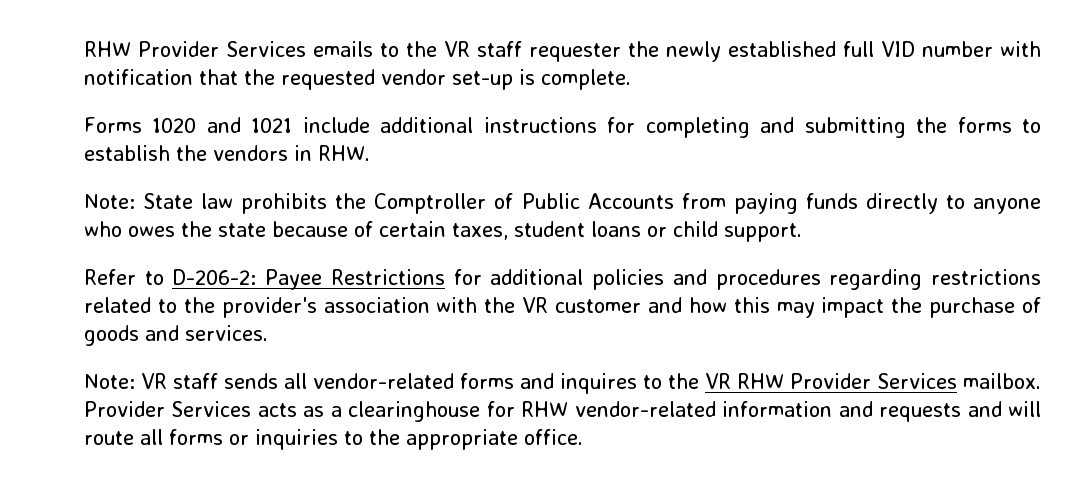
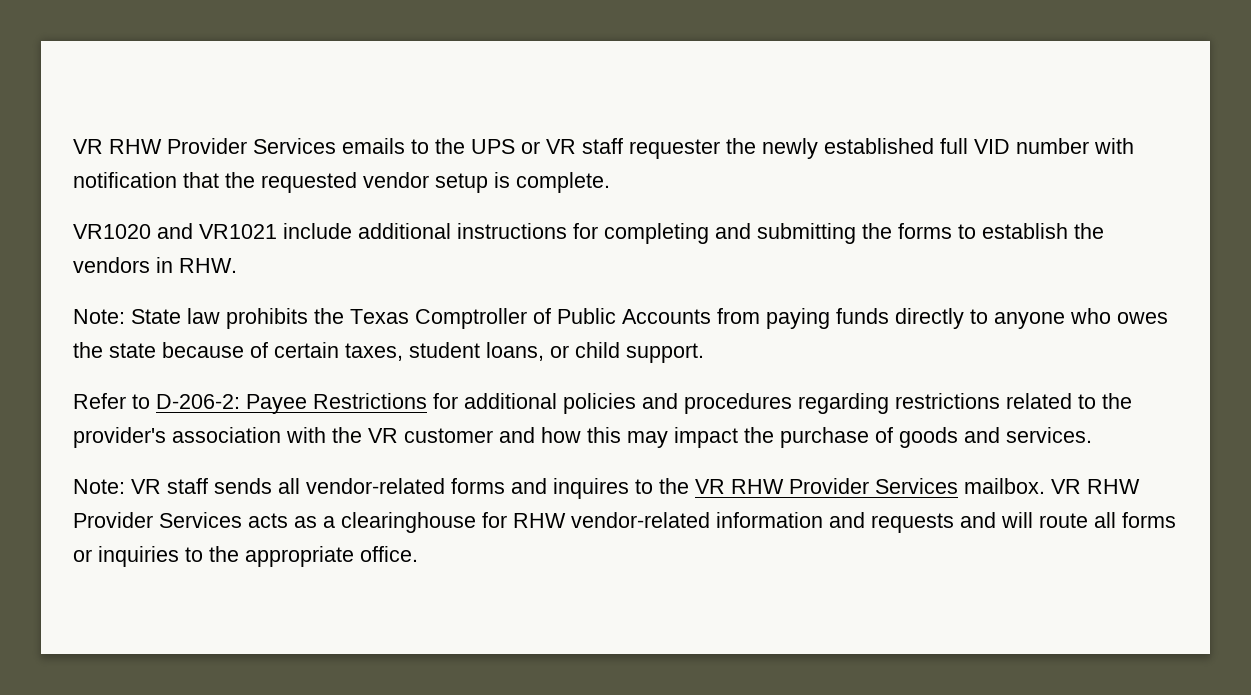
(84, 49) none -> [73,139,103,154] VR
(437, 49) none -> [471,139,540,154] UPS or
[452,71,513,90] set-up -> [435,173,488,193] setup
[84,117,293,133] Forms 1020 and 1021 -> [73,223,277,239] VR1020 and VR1021
(367, 201) none -> [350,309,409,324] Texas
[591,221,641,237] loans -> [486,342,544,361] loans,
(1041, 381) none -> [1051,479,1140,494] VR RHW

